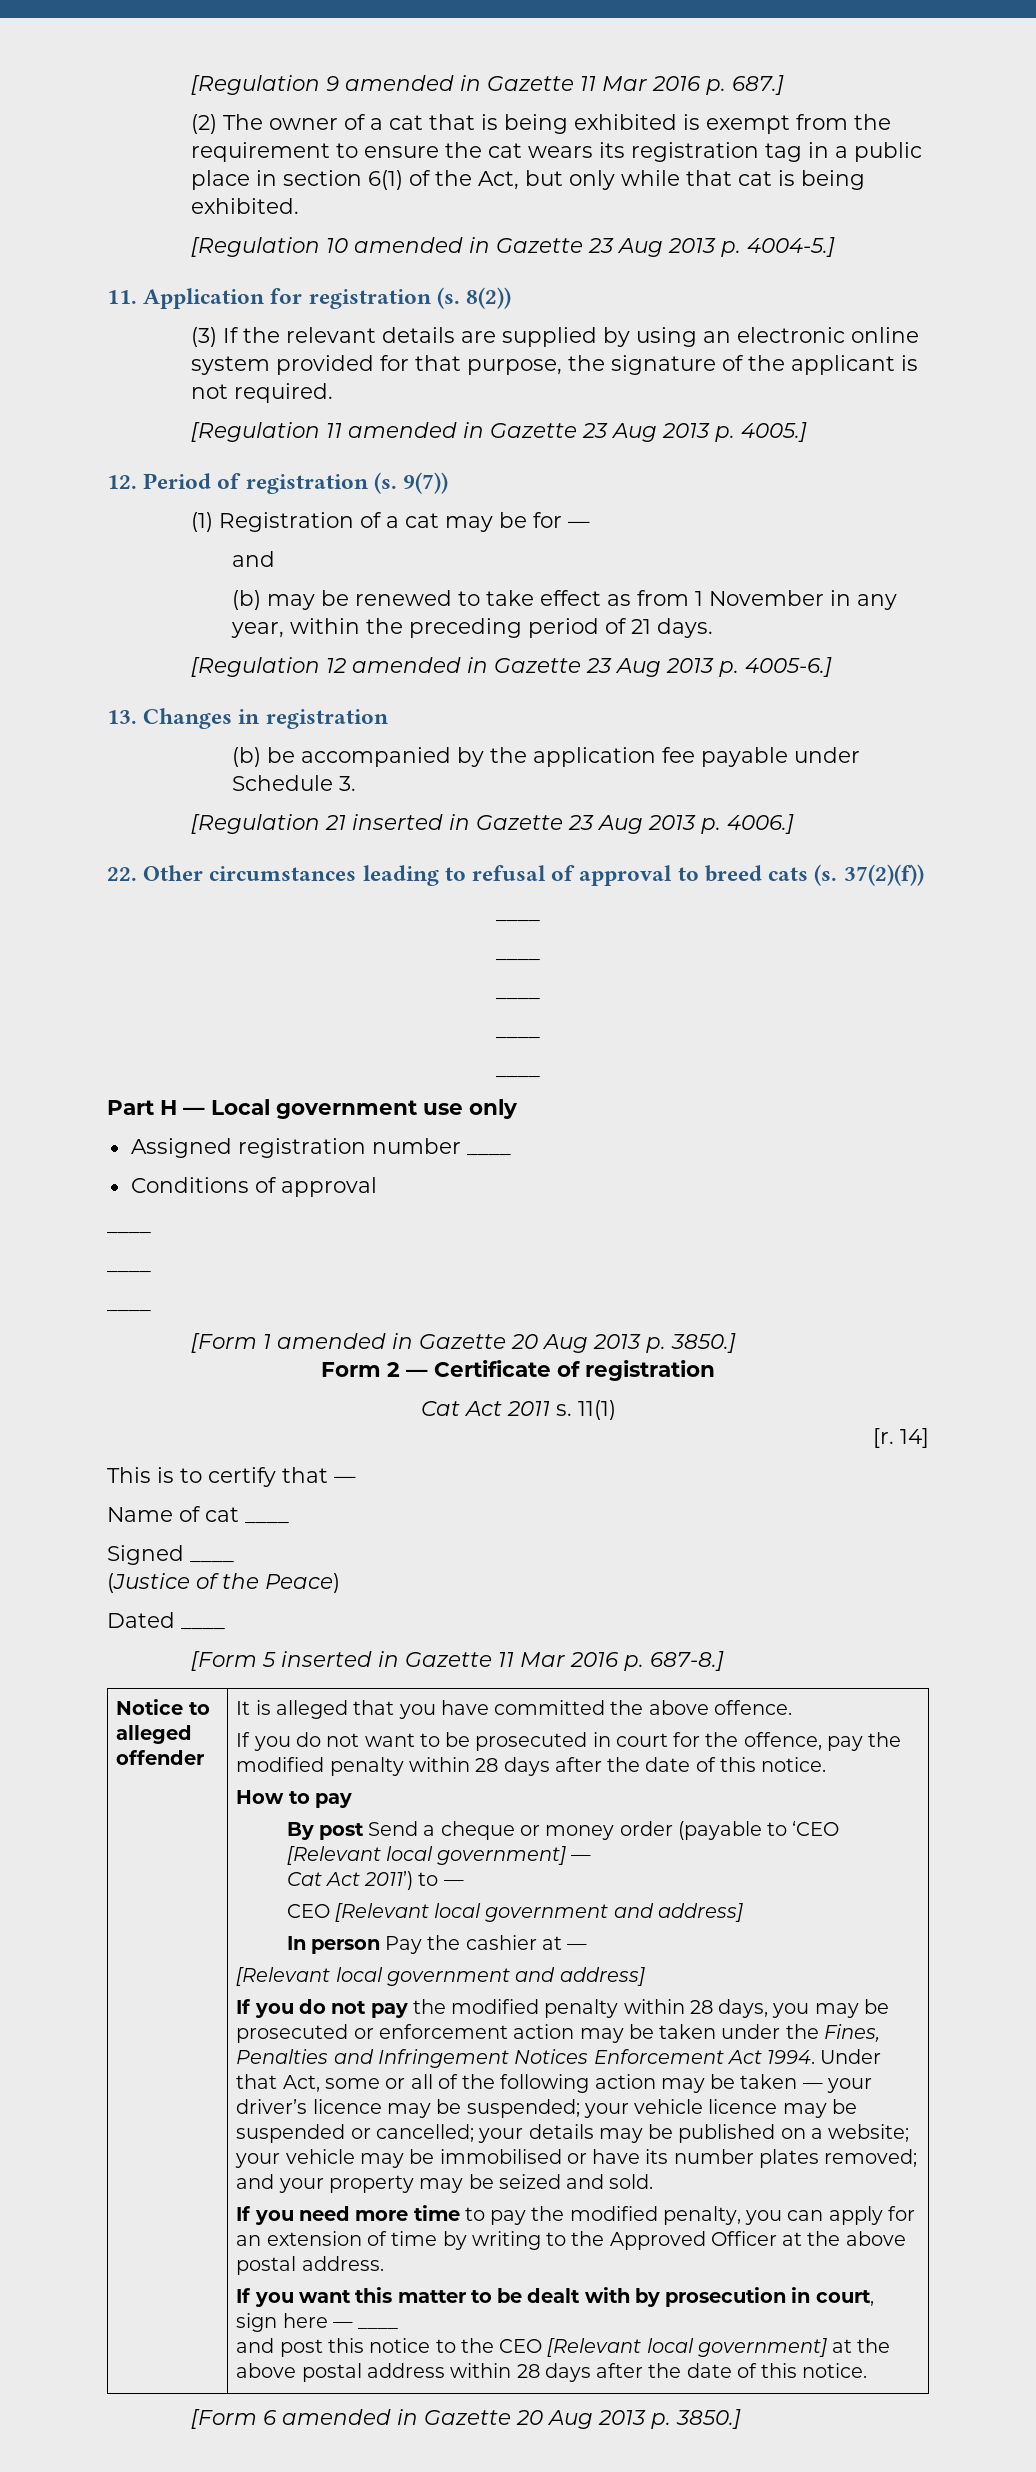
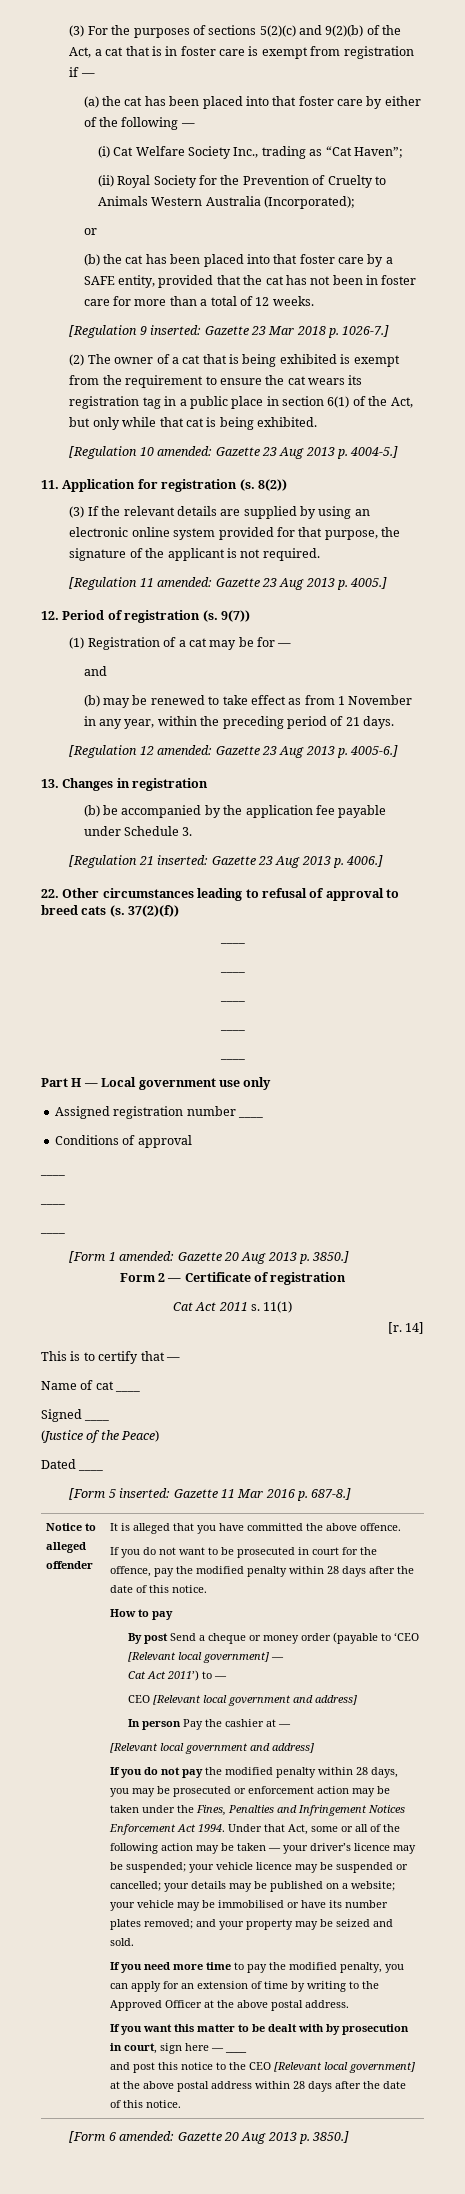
[190,75,784,95] [Regulation 9 amended in Gazette 11 Mar 2016 p. 687.] -> [69,25,402,38] [69,46,414,59] [69,67,95,77] [83,96,421,109] [83,117,195,130] [97,146,403,159] [97,175,386,188] [97,196,356,209] [83,228,97,235] [83,254,393,267] [83,275,417,288] [83,296,314,306] [69,325,390,338] (3) For the purposes of sections 5(2)(c) and 9(2)(b) of the Act, a cat that is in foster care is exempt from registration if — // (a) the cat has been placed into that foster care by either of the following — // (i) Cat Welfare Society Inc., trading as “Cat Haven”; // (ii) Royal Society for the Prevention of Cruelty to Animals Western Australia (Incorporated); // or // (b) the cat has been placed into that foster care by a SAFE entity, provided that the cat has not been in foster care for more than a total of 12 weeks. // [Regulation 9 inserted: Gazette 23 Mar 2018 p. 1026-7.]
[353,237,490,253] amended in -> [157,446,213,456] amended:
[347,422,484,438] amended in -> [157,577,213,587] amended:
[351,657,488,673] amended in -> [157,745,213,755] amended:
[351,814,470,830] inserted in -> [157,855,209,865] inserted:
[276,1333,413,1349] amended in -> [119,1251,175,1261] amended:
[280,1651,399,1667] inserted in -> [119,1488,171,1498] inserted:
[281,2409,418,2425] amended in -> [119,2131,175,2141] amended:

